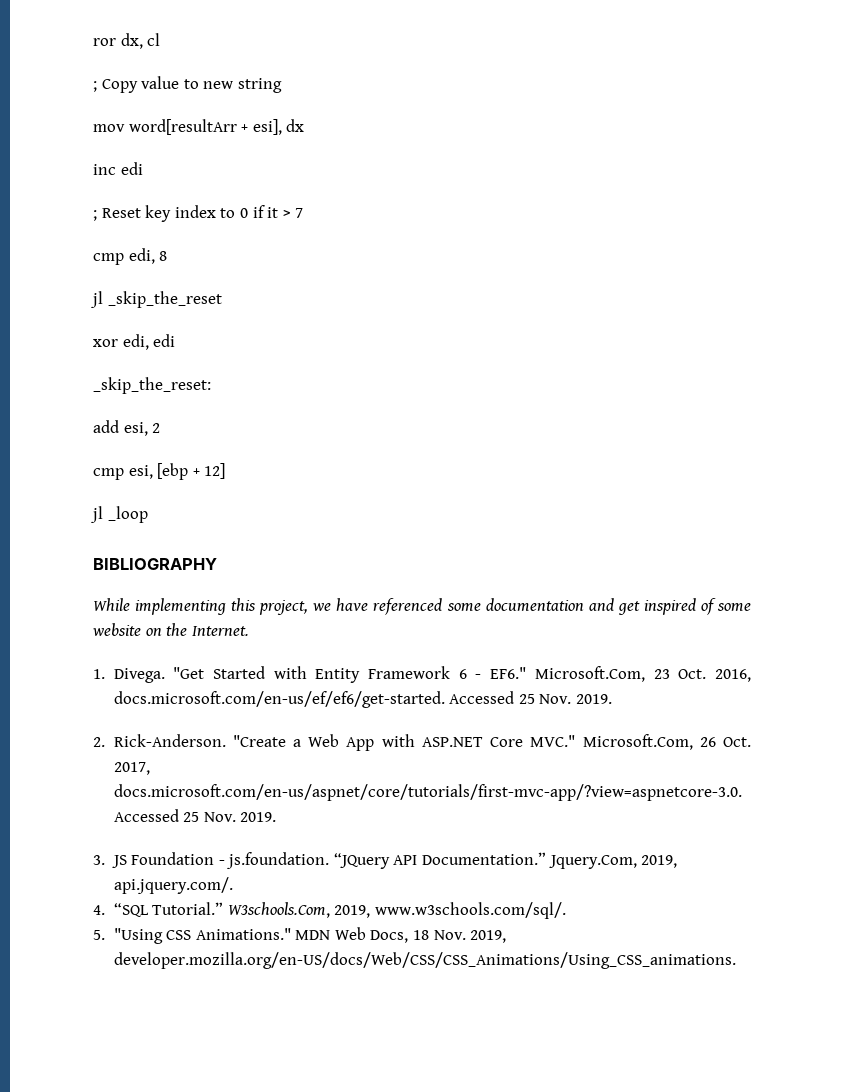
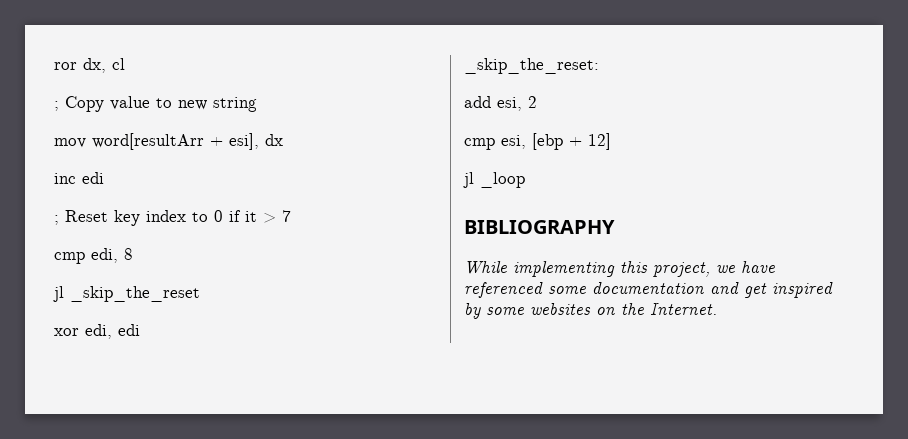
[700,598,752,615] [92,623,141,636] of some website -> [464,303,591,319] by some websites
[93,666,751,683] [113,691,612,708] [93,734,752,751] [113,762,150,775] [113,784,742,801] [113,809,277,822] [93,852,678,869] [113,877,233,894] [93,902,566,919] [93,927,507,944] [113,952,736,969] // 1. Divega. "Get Started with Entity Framework 6 - EF6." Microsoft.Com, 23 Oct. 2016, docs.microsoft.com/en-us/ef/ef6/get-started. Accessed 25 Nov. 2019. // 2. Rick-Anderson. "Create a Web App with ASP.NET Core MVC." Microsoft.Com, 26 Oct. 2017, docs.microsoft.com/en-us/aspnet/core/tutorials/first-mvc-app/?view=aspnetcore-3.0. Accessed 25 Nov. 2019. // 3. JS Foundation - js.foundation. “JQuery API Documentation.” Jquery.Com, 2019, api.jquery.com/. // 4. “SQL Tutorial.” W3schools.Com, 2019, www.w3schools.com/sql/. // 5. "Using CSS Animations." MDN Web Docs, 18 Nov. 2019, developer.mozilla.org/en-US/docs/Web/CSS/CSS_Animations/Using_CSS_animations. -> (717, 309) none

